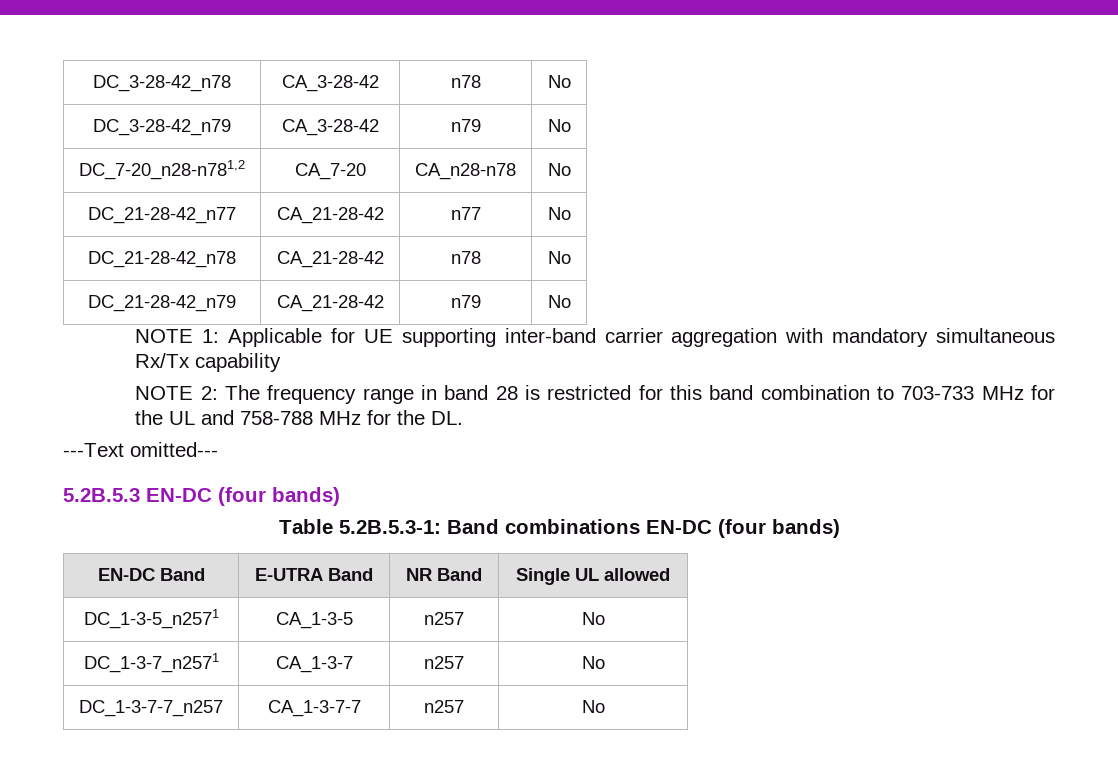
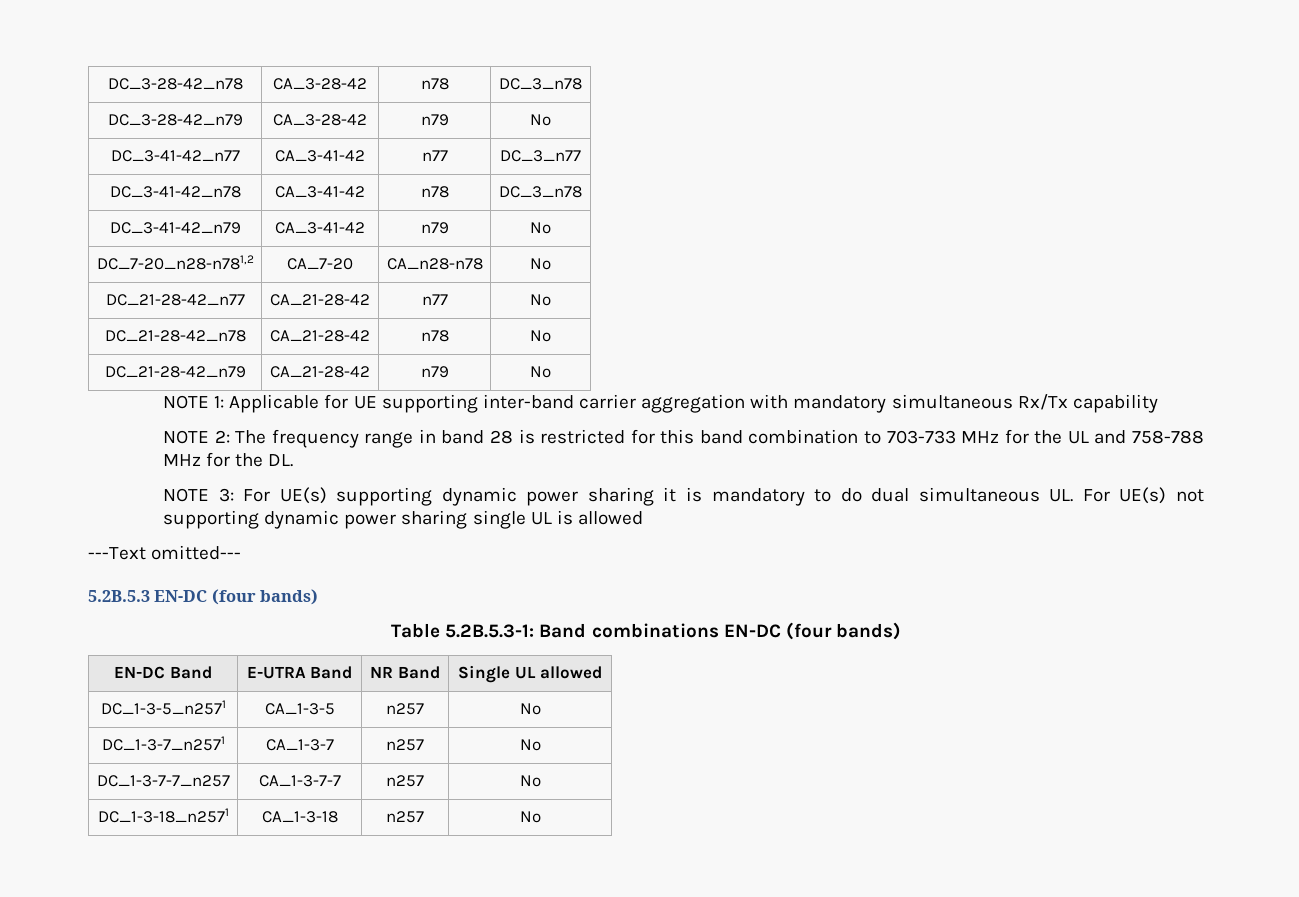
[547,75,571,88] No -> [499,78,582,90] DC_3_n78
(571, 125) none -> [110,150,240,162] [275,150,365,162] [421,150,448,161] [500,150,581,162] [109,186,241,198] [275,186,365,198] [420,186,449,198] [499,186,582,198] [109,222,241,234] [275,222,365,234] [420,222,449,234] [530,222,551,234] // DC_3-41-42_n77 | CA_3-41-42 | n77 | DC_3_n77 // DC_3-41-42_n78 | CA_3-41-42 | n78 | DC_3_n78 // DC_3-41-42_n79 | CA_3-41-42 | n79 | No
(464, 418) none -> [163,487,1204,506] [163,510,643,529] // NOTE 3: For UE(s) supporting dynamic power sharing it is mandatory to do dual simultaneous UL. For UE(s) not supporting dynamic power sharing single UL is allowed
(605, 706) none -> [97,808,229,823] [261,811,338,823] [386,811,424,823] [519,811,541,823] // DC_1-3-18_n2571 | CA_1-3-18 | n257 | No

